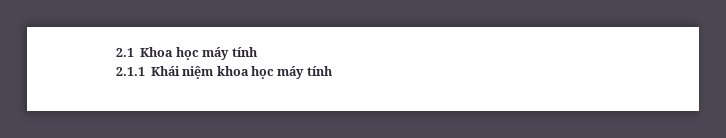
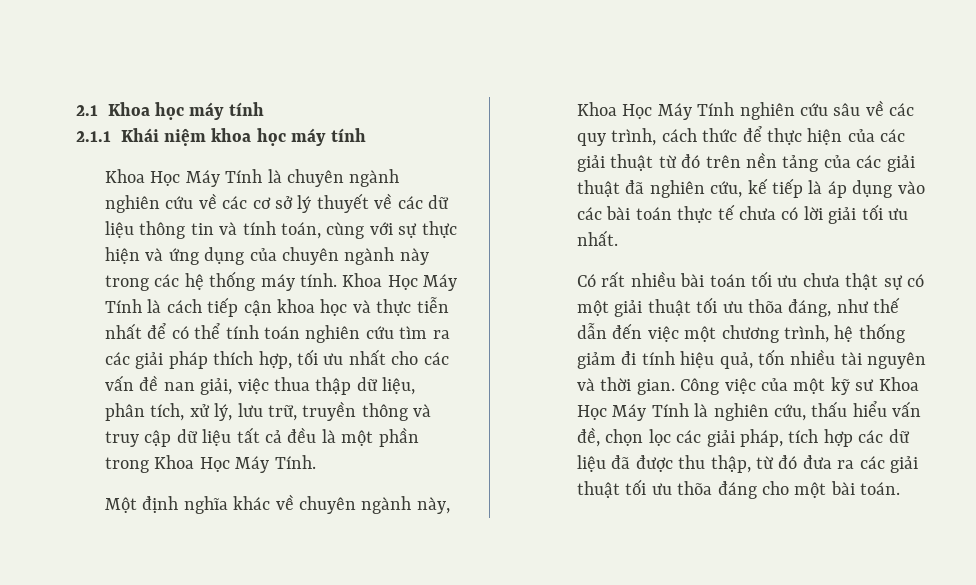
(333, 71) none -> [105,169,400,187] [105,193,450,213] [105,221,457,239] [105,247,429,265] [105,271,458,291] [105,297,449,317] [105,323,450,343] [105,349,449,369] [105,375,416,395] [105,401,432,421] [105,427,419,447] [105,455,316,473] [105,494,450,514] [577,100,915,120] [577,126,906,146] [577,152,915,172] [577,178,925,198] [577,204,909,224] [577,230,619,246] [577,271,925,290] [577,297,901,317] [577,323,905,343] [577,349,927,369] [577,377,919,395] [577,401,922,421] [577,427,910,447] [577,455,919,473] [577,479,901,499] // Khoa Học Máy Tính là chuyên ngành nghiên cứu về các cơ sở lý thuyết về các dữ liệu thông tin và tính toán, cùng với sự thực hiện và ứng dụng của chuyên ngành này trong các hệ thống máy tính. Khoa Học Máy Tính là cách tiếp cận khoa học và thực tiễn nhất để có thể tính toán nghiên cứu tìm ra các giải pháp thích hợp, tối ưu nhất cho các vấn đề nan giải, việc thua thập dữ liệu, phân tích, xử lý, lưu trữ, truyền thông và truy cập dữ liệu tất cả đều là một phần trong Khoa Học Máy Tính. // Một định nghĩa khác về chuyên ngành này, Khoa Học Máy Tính nghiên cứu sâu về các quy trình, cách thức để thực hiện của các giải thuật từ đó trên nền tảng của các giải thuật đã nghiên cứu, kế tiếp là áp dụng vào các bài toán thực tế chưa có lời giải tối ưu nhất. // Có rất nhiều bài toán tối ưu chưa thật sự có một giải thuật tối ưu thõa đáng, như thế dẫn đến việc một chương trình, hệ thống giảm đi tính hiệu quả, tốn nhiều tài nguyên và thời gian. Công việc của một kỹ sư Khoa Học Máy Tính là nghiên cứu, thấu hiểu vấn đề, chọn lọc các giải pháp, tích hợp các dữ liệu đã được thu thập, từ đó đưa ra các giải thuật tối ưu thõa đáng cho một bài toán.

